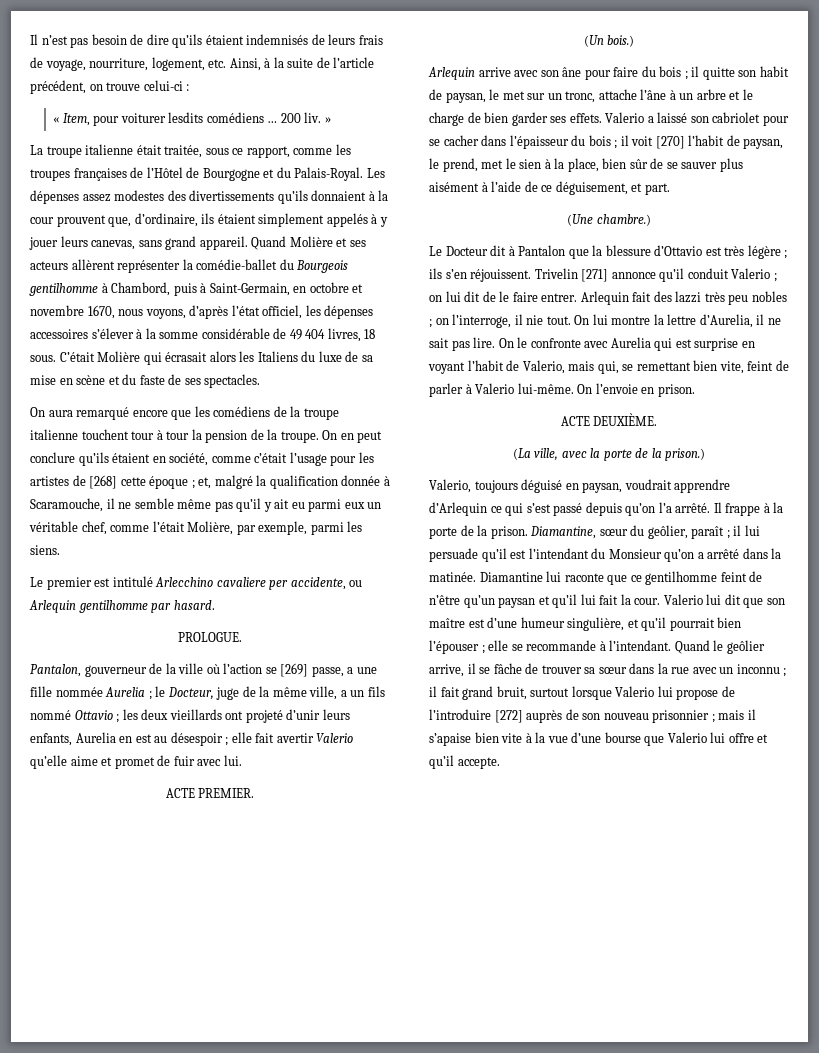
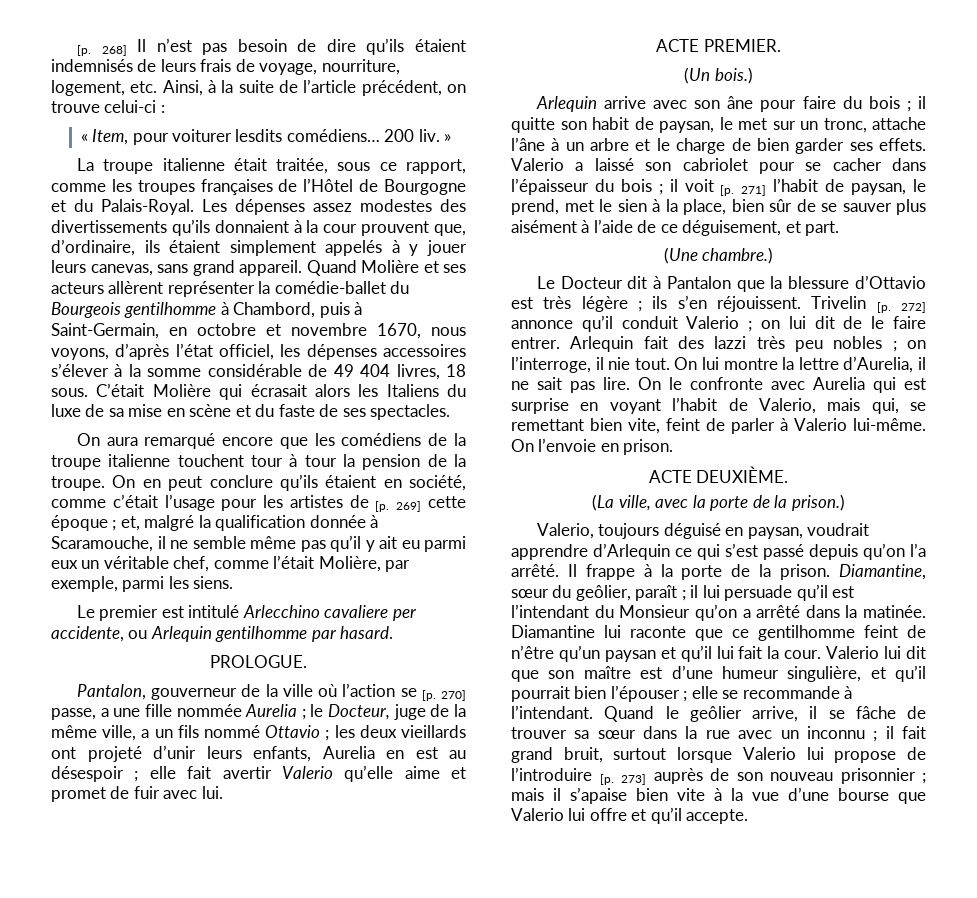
(30, 39) none -> [76,45,127,56] [p. 268]
[206,112,278,123] comédiens … -> [286,129,380,142] comédiens…
[89,475,118,489] [268] -> [375,501,422,512] [p. 269]
[280,663,309,677] [269] -> [421,690,467,701] [p. 270]
[655,136,685,149] [270] -> [720,185,767,196] [p. 271]
[581,269,609,282] [271] -> [876,302,926,313] [p. 272]
[494,710,523,723] [272] -> [599,774,646,785] [p. 273]

